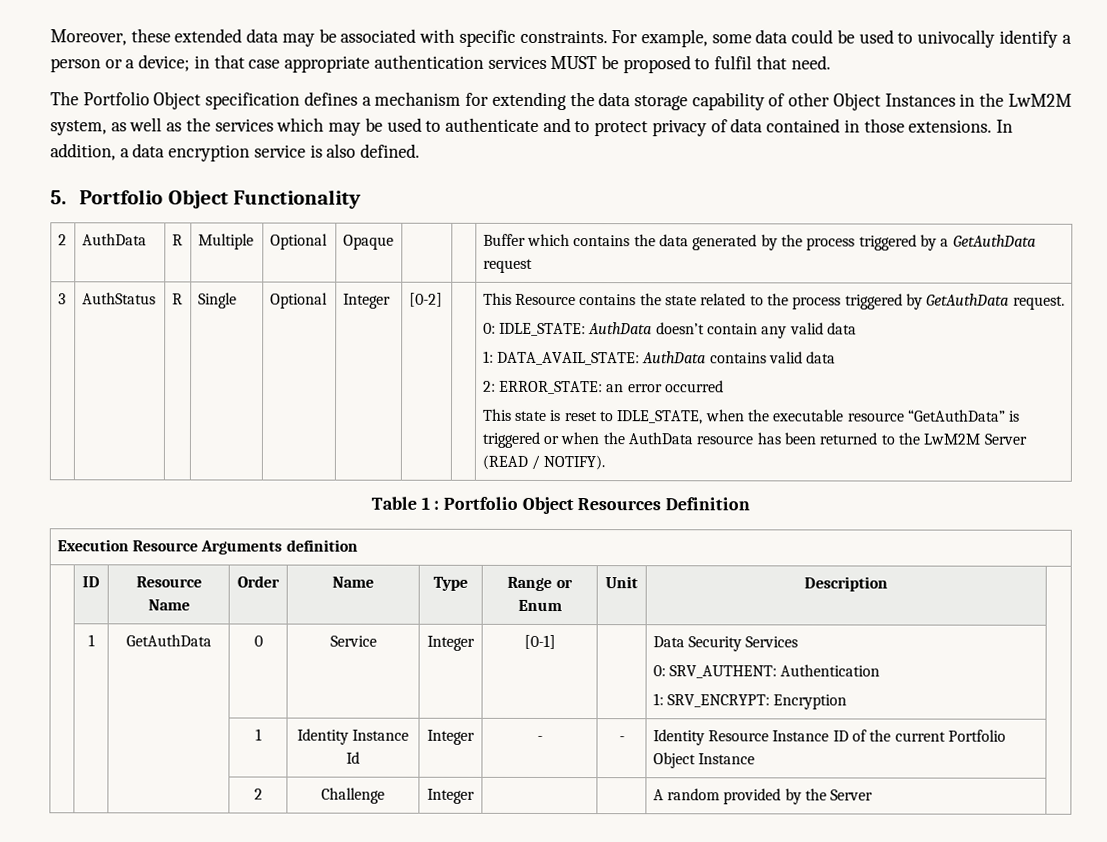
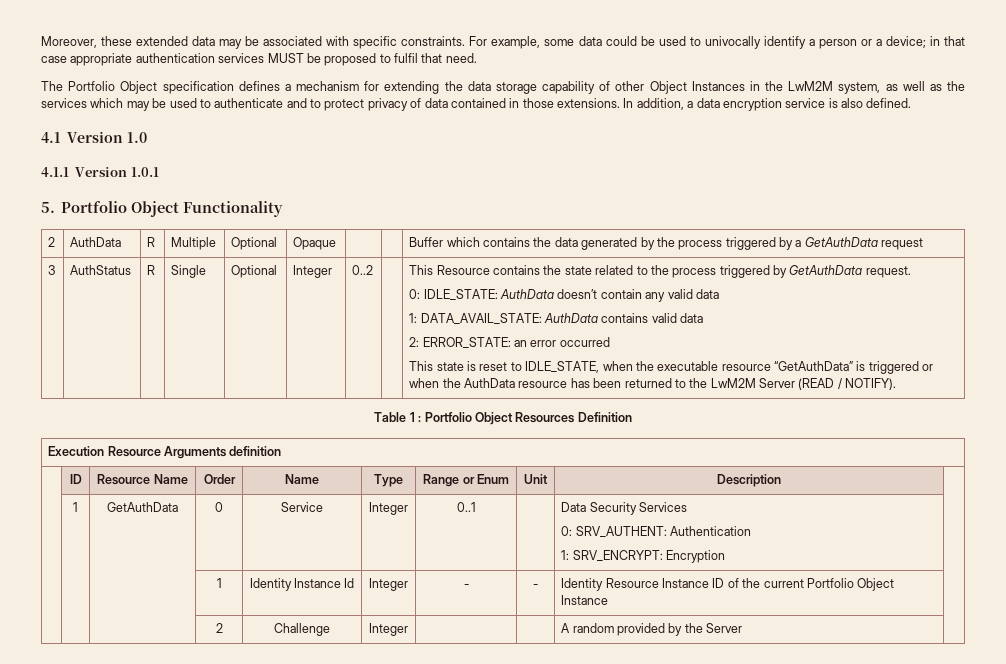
(421, 150) none -> [41,131,148,143] [41,167,159,177] // 4.1 Version 1.0 // 4.1.1 Version 1.0.1
[408,292,443,307] [0-2] -> [352,265,374,275] 0..2
[523,634,556,650] [0-1] -> [456,502,476,512] 0..1

